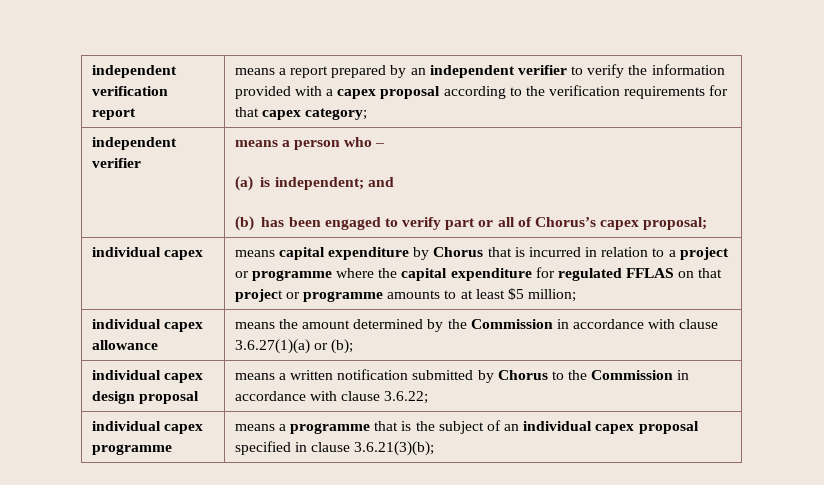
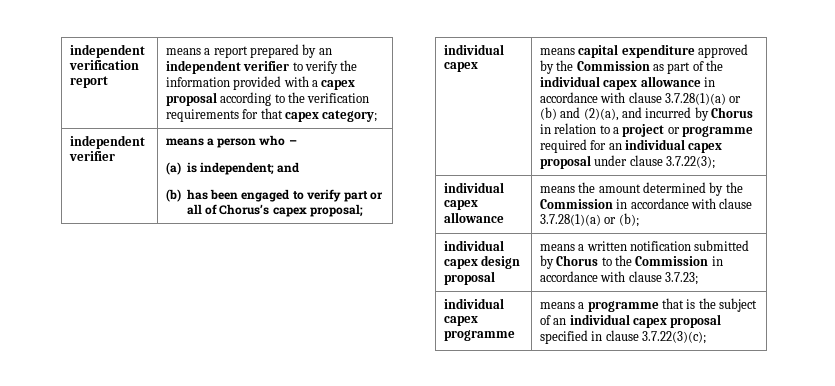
[413,247,581,260] by Chorus that is incurred -> [697,44,748,58] [539,60,723,74] [539,76,715,90] [539,92,742,105] [539,107,753,121] approved by the Commission as part of the individual capex allowance in accordance with clause 3.7.28(1)(a) or (b) and (2)(a), and incurred by Chorus
[335,267,723,281] [234,288,577,302] where the capital expenditure for regulated FFLAS on that project or programme amounts to at least $5 million; -> [539,139,723,153] [539,155,715,169] required for an individual capex proposal under clause 3.7.22(3);
[234,339,310,354] 3.6.27(1)(a) -> [539,214,601,226] 3.7.28(1)(a)
[384,391,429,404] 3.6.22; -> [664,272,698,285] 3.7.23;
[354,441,435,456] 3.6.21(3)(b); -> [641,331,706,344] 3.7.22(3)(c);

